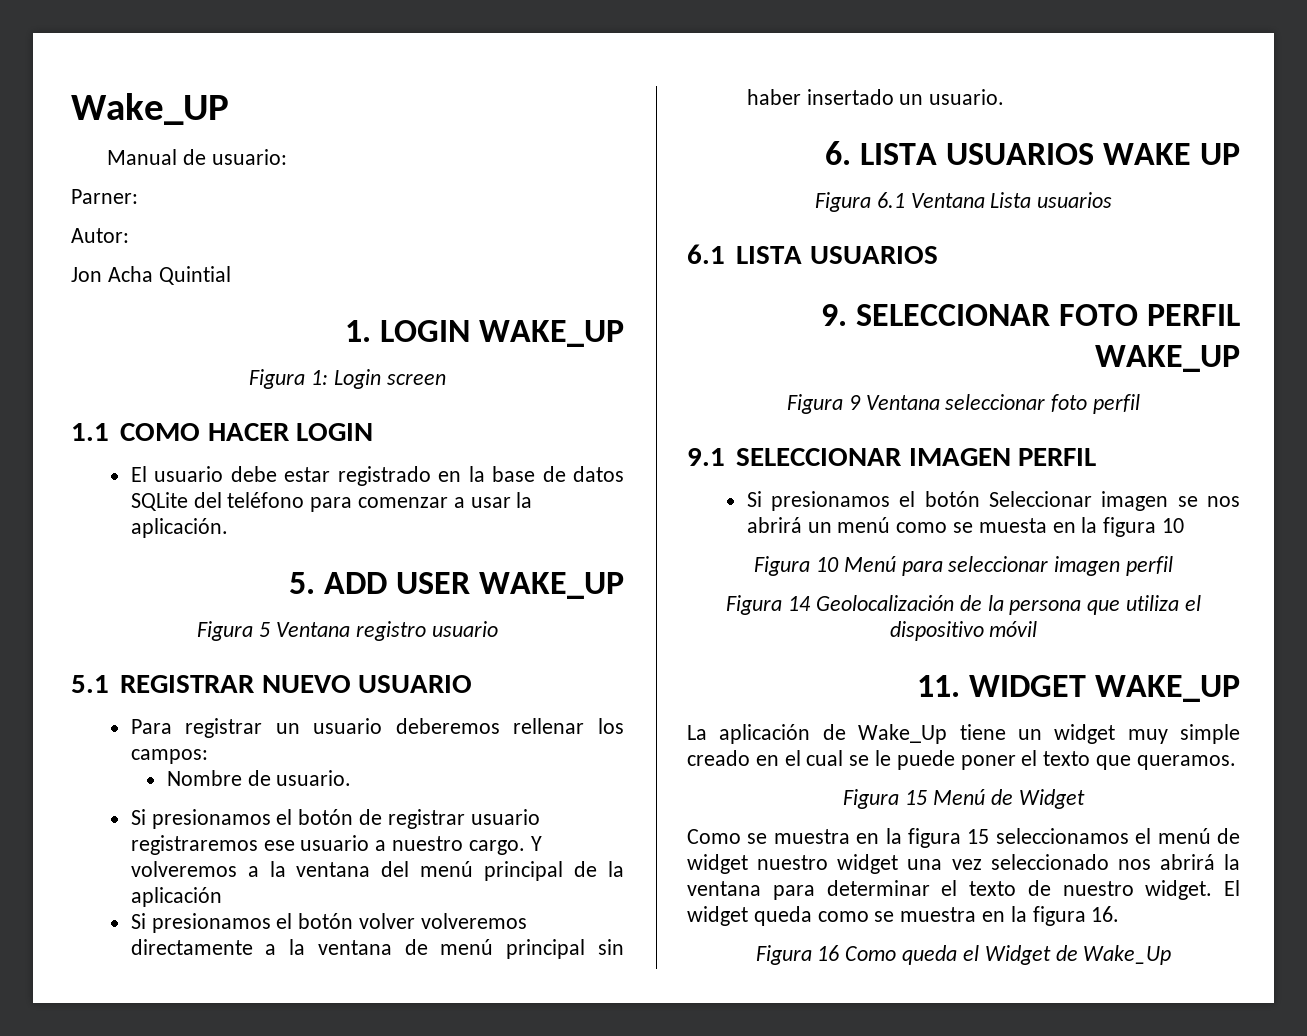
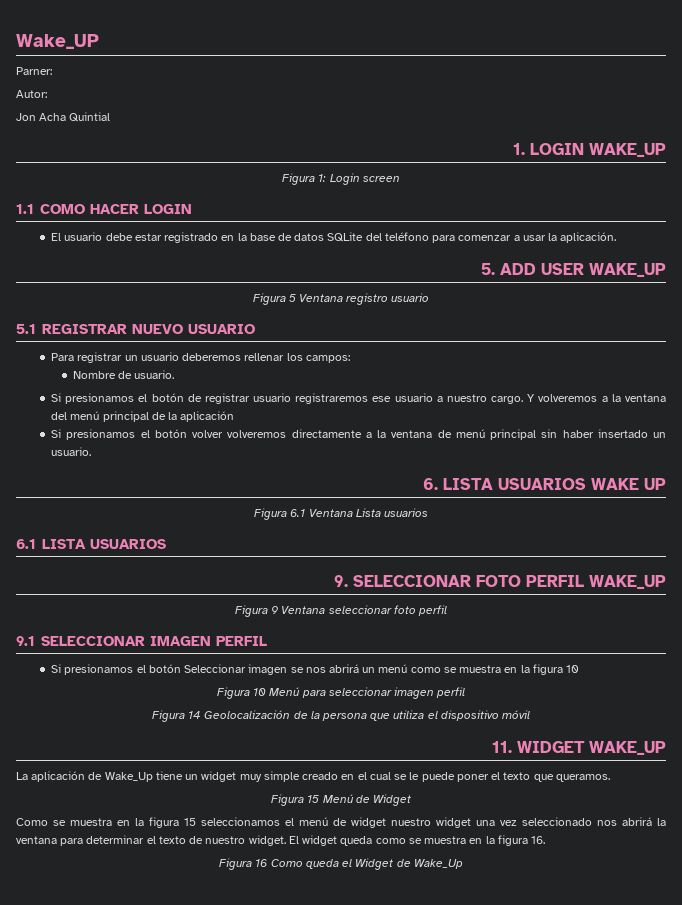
[107,149,287,165] // Manual de usuario: -> (99, 41) none
[978,518,1047,533] muesta -> [459,665,502,673] muestra

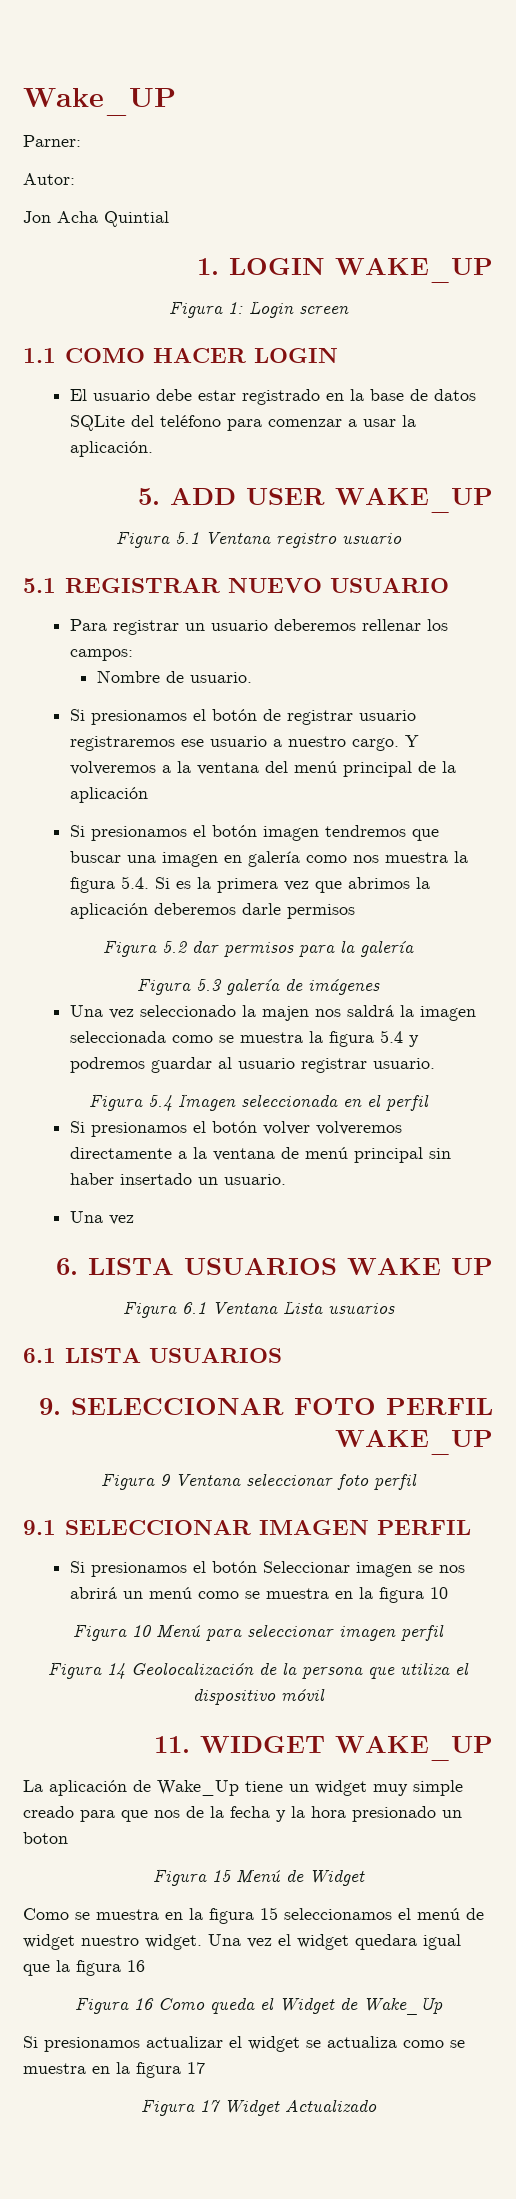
[288,294,296,302] 5 -> [174,532,199,544] 5.1
(235, 416) none -> [69,825,439,841] [69,851,468,867] [69,876,430,893] [69,903,355,919] [103,940,414,957] [137,978,380,995] [69,1005,476,1021] [69,1030,419,1047] [69,1057,435,1073] [88,1094,429,1111] // Si presionamos el botón imagen tendremos que buscar una imagen en galería como nos muestra la figura 5.4. Si es la primera vez que abrimos la aplicación deberemos darle permisos // Figura 5.2 dar permisos para la galería // Figura 5.3 galería de imágenes // Una vez seleccionado la majen nos saldrá la imagen seleccionada como se muestra la figura 5.4 y podremos guardar al usuario registrar usuario. // Figura 5.4 Imagen seleccionada en el perfil
(92, 451) none -> [69,1211,134,1225] // Una vez
[341,772,610,782] en el cual se le puede poner el texto que queramos. -> [80,1806,462,1822] [23,1832,68,1844] para que nos de la fecha y la hora presionado un boton
[436,817,666,828] [16,835,546,846] widget una vez seleccionado nos abrirá la ventana para determinar el texto de nuestro widget. El widget queda como se muestra en la figura 16. -> [145,1934,461,1950] [23,1960,145,1976] widget. Una vez el widget quedara igual que la figura 16
(463, 864) none -> [23,2036,465,2052] [23,2062,205,2078] [140,2099,377,2116] // Si presionamos actualizar el widget se actualiza como se muestra en la figura 17 // Figura 17 Widget Actualizado

